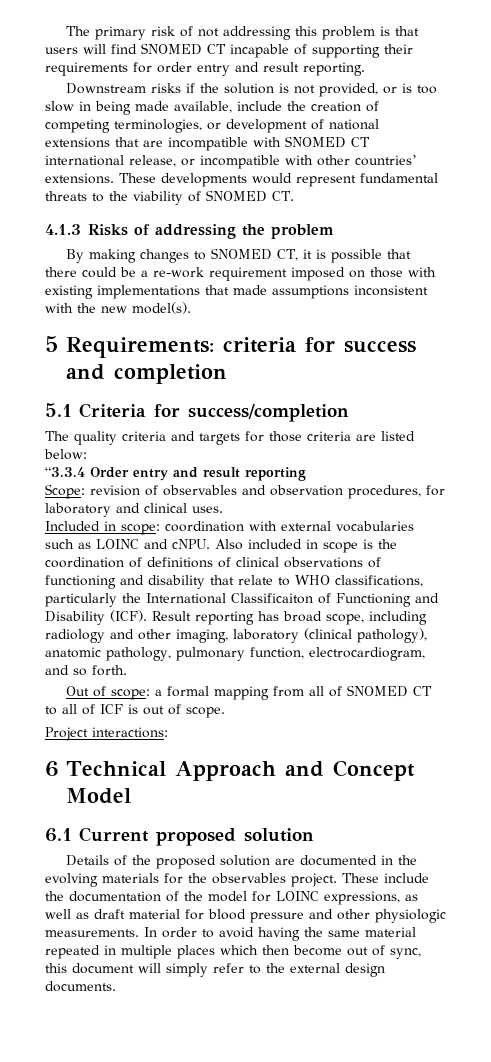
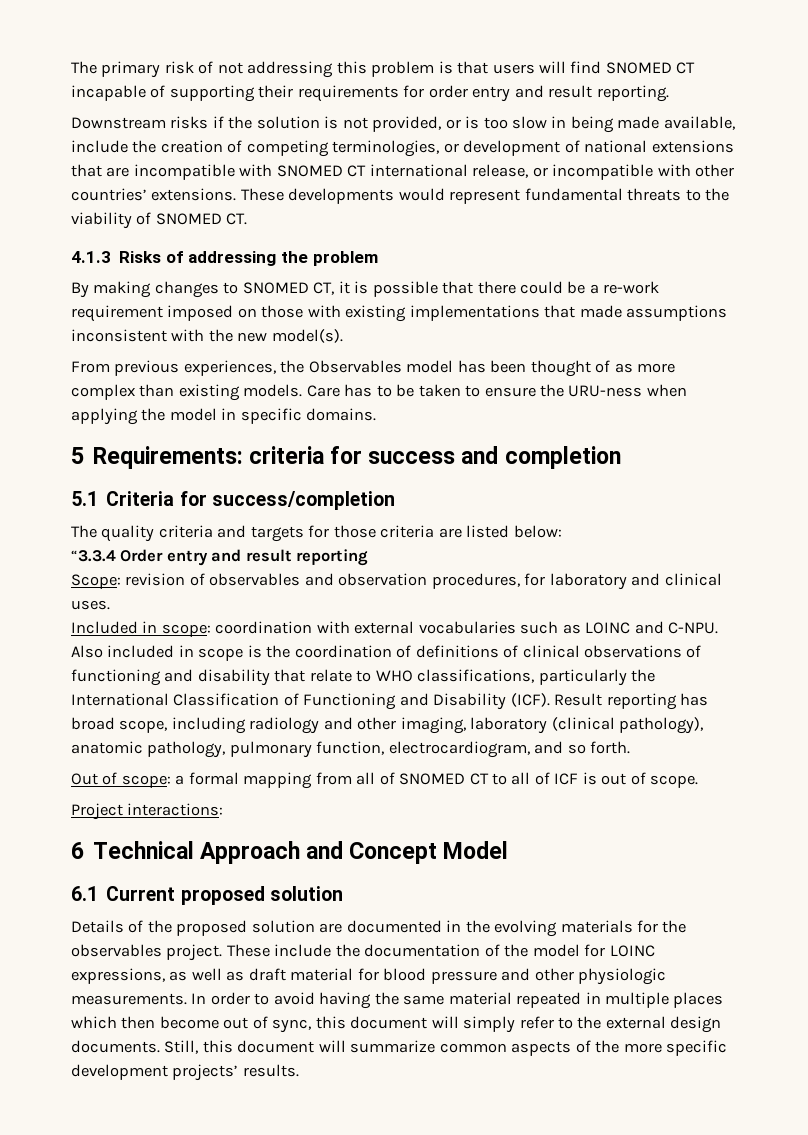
(191, 308) none -> [71,360,676,377] [71,384,687,401] [71,408,377,425] // From previous experiences, the Observables model has been thought of as more complex than existing models. Care has to be taken to ensure the URU-ness when applying the model in specific domains.
[172,539,210,549] cNPU. -> [668,622,719,634] C-NPU.
[231,593,313,604] Classificaiton -> [173,693,280,706] Classification
(116, 986) none -> [164,1040,728,1056] [71,1064,299,1081] Still, this document will summarize common aspects of the more specific development projects’ results.

